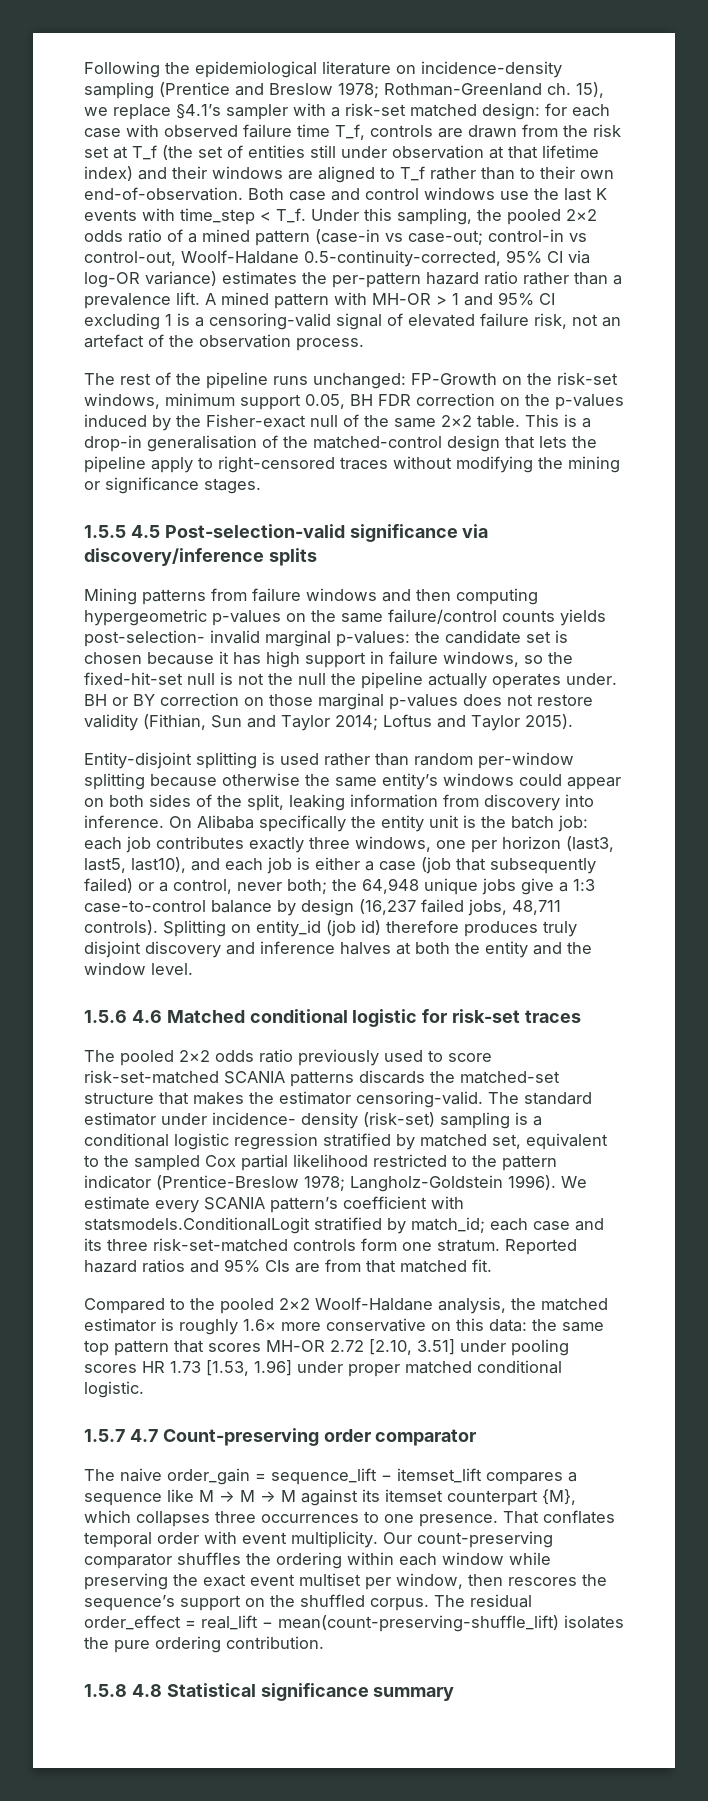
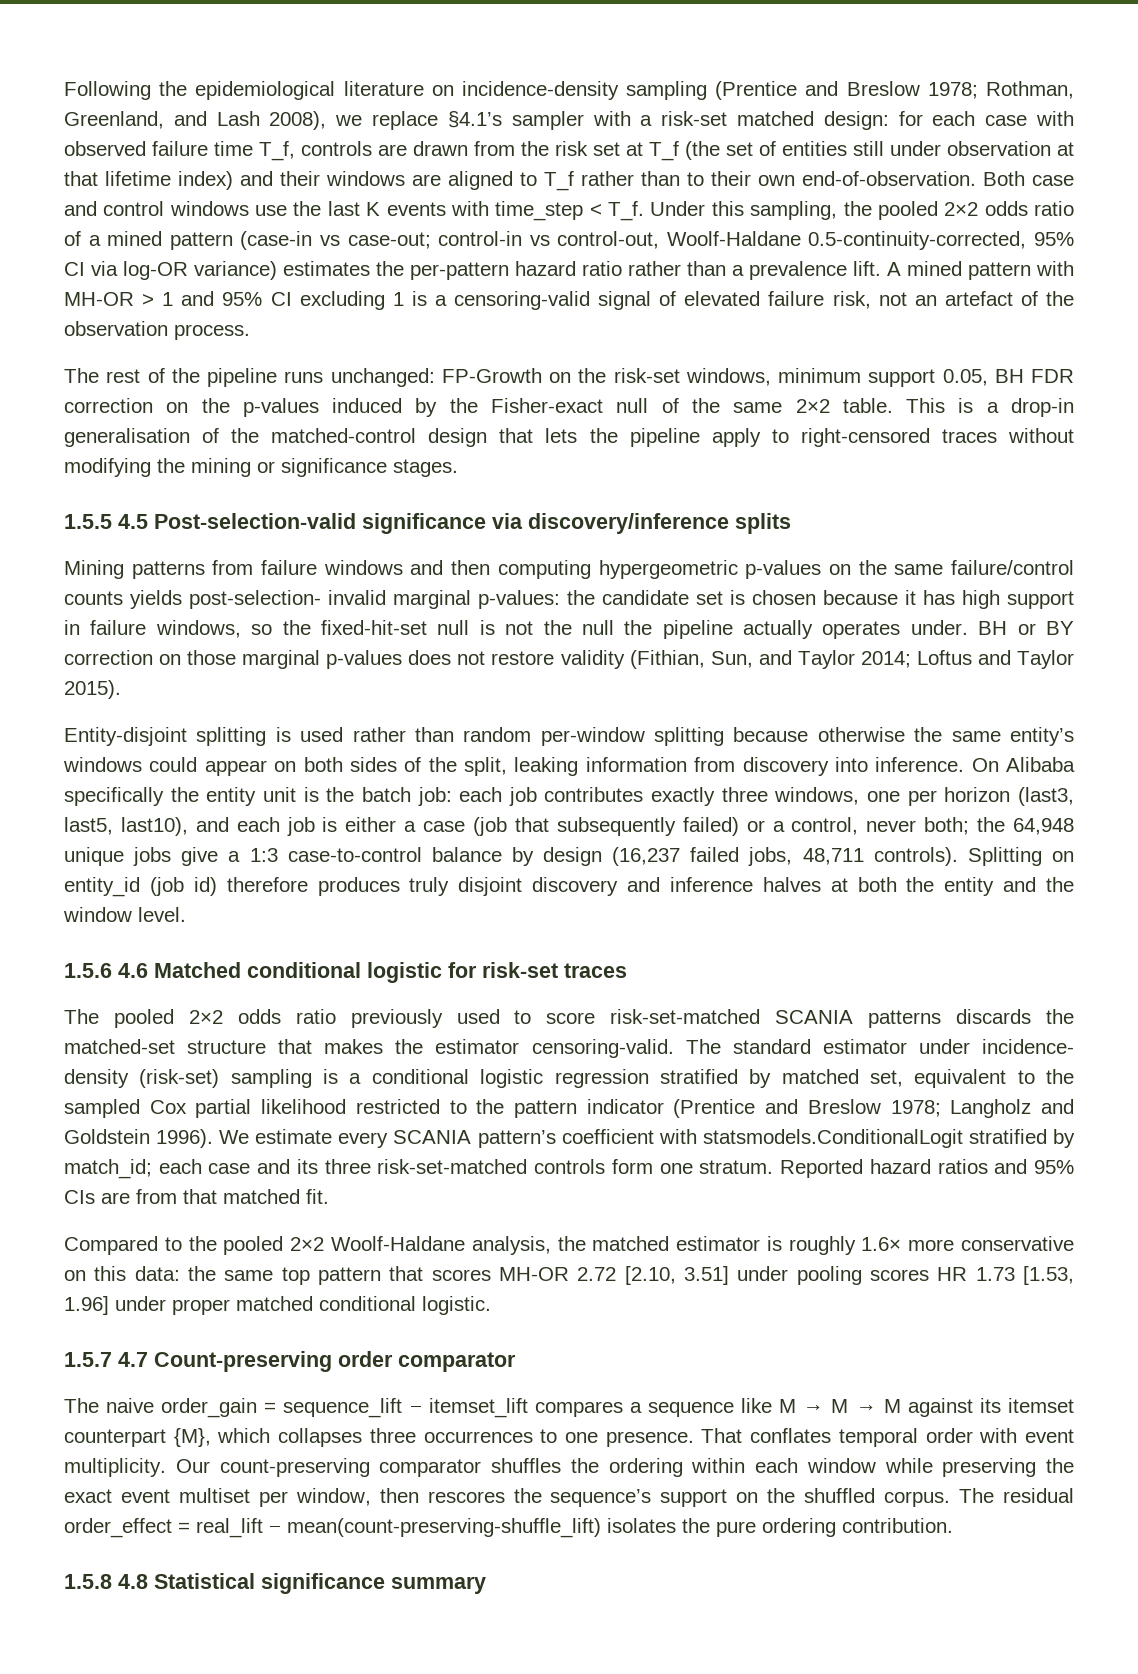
[384,82,604,98] Rothman-Greenland ch. 15), -> [985,81,1074,99] [64,111,327,130] Rothman, Greenland, and Lash 2008),
[211,715,242,728] Sun -> [710,651,753,668] Sun,
[156,1175,503,1192] (Prentice-Breslow 1978; Langholz-Goldstein -> [673,1099,1074,1118] [64,1129,150,1144] (Prentice and Breslow 1978; Langholz and Goldstein

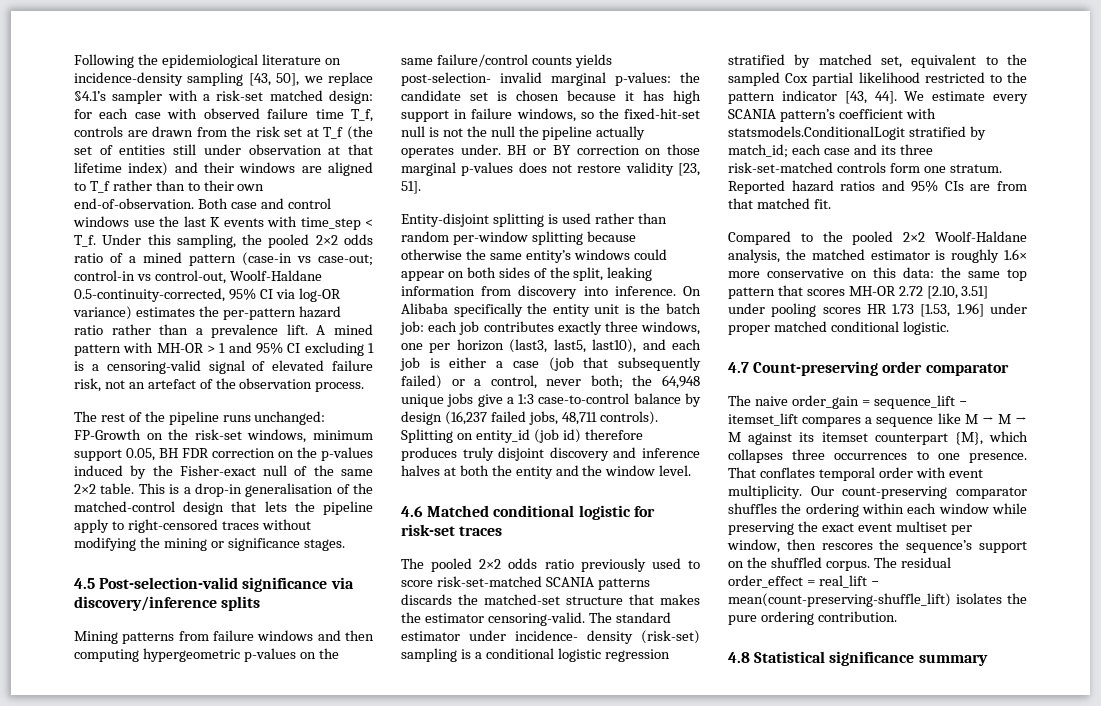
[715,81,1074,100] [64,111,327,130] (Prentice and Breslow 1978; Rothman, Greenland, and Lash 2008), -> [248,73,300,86] [43, 50],
[64,514,112,529] 1.5.5 -> (345, 545) none
[629,650,1074,669] [64,680,121,699] (Fithian, Sun, and Taylor 2014; Loftus and Taylor 2015). -> [678,163,700,176] [401,181,421,194] [23, 51].
[64,963,112,978] 1.5.6 -> (692, 470) none
[673,1099,1074,1118] [64,1129,214,1148] (Prentice and Breslow 1978; Langholz and Goldstein 1996). -> [844,91,897,104] [43, 44].
[64,1352,112,1367] 1.5.7 -> (949, 328) none
[64,1574,112,1589] 1.5.8 -> (897, 616) none

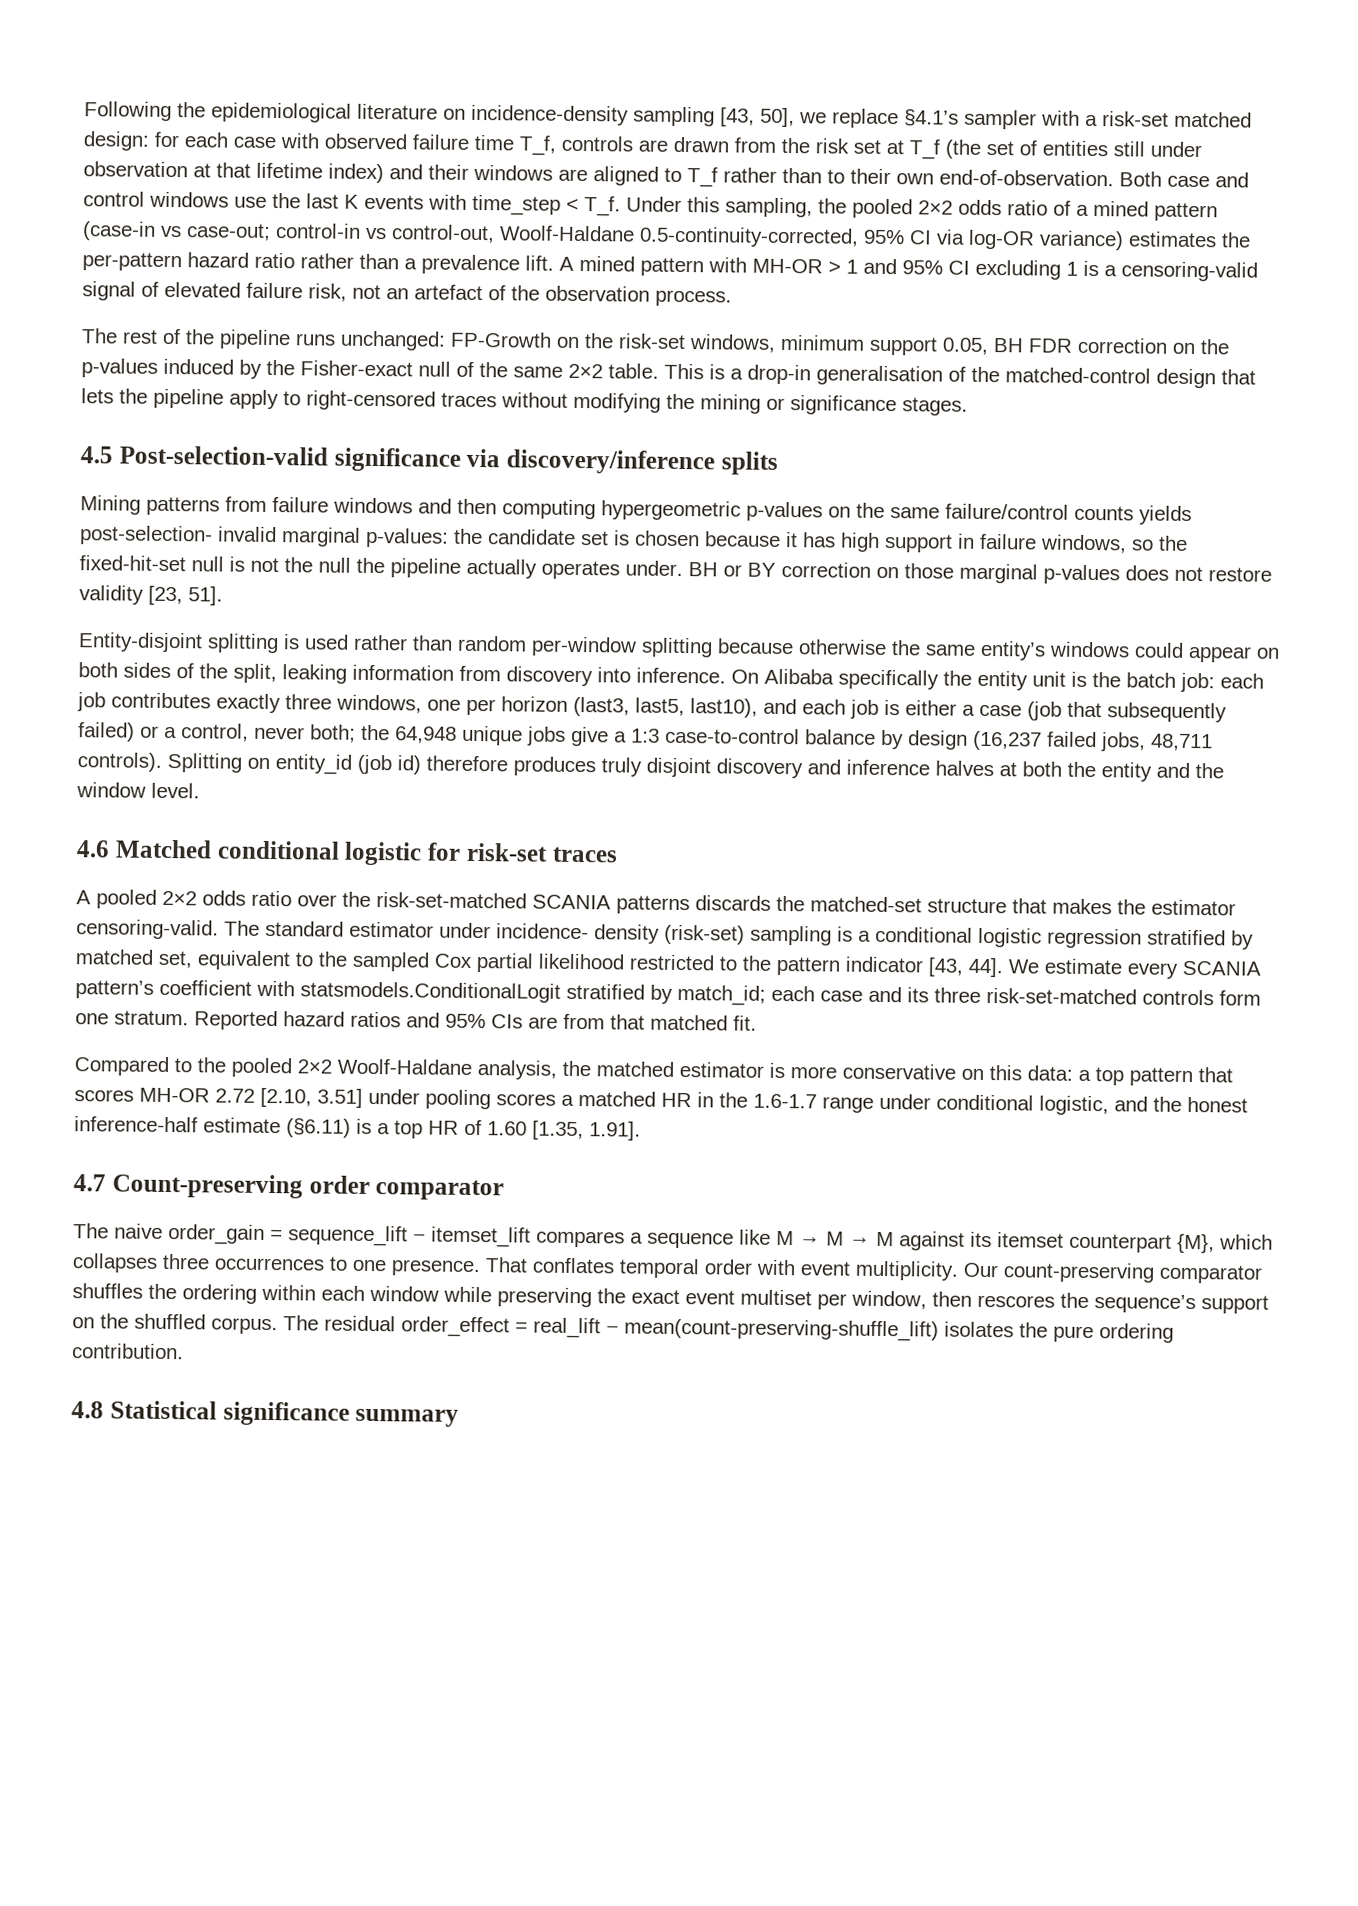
[401,558,700,572] [401,580,433,587] The pooled 2×2 odds ratio previously used to score -> [76,889,371,909] A pooled 2×2 odds ratio over the
[951,249,1027,263] roughly 1.6× -> (785, 1070) none
[941,267,1000,278] the same -> [1078,1069,1091,1082] a
[866,303,1027,317] [728,321,949,335] HR 1.73 [1.53, 1.96] under proper matched conditional logistic. -> [561,1091,1248,1116] [74,1116,641,1141] a matched HR in the 1.6-1.7 range under conditional logistic, and the honest inference-half estimate (§6.11) is a top HR of 1.60 [1.35, 1.91].

